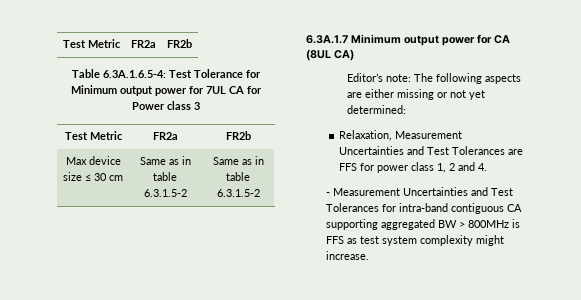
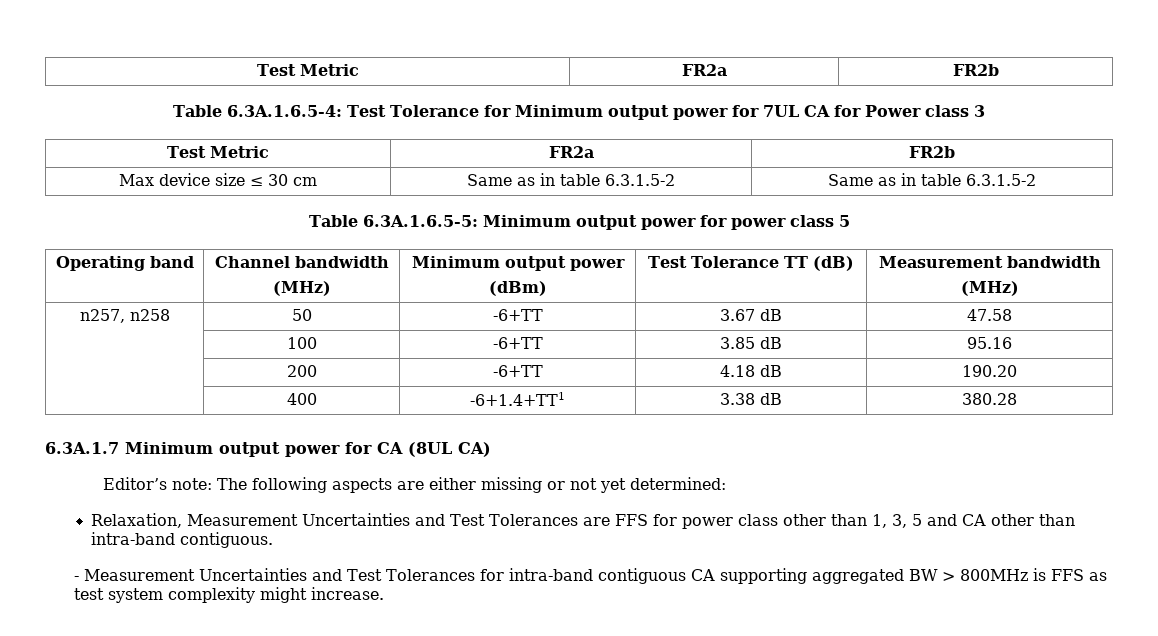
(260, 193) none -> [308,215,850,230] [55,256,194,271] [214,256,389,268] [272,281,331,296] [411,256,625,271] [488,281,547,296] [647,256,855,271] [878,256,1101,268] [960,281,1019,296] [79,309,170,323] [291,309,312,321] [492,309,543,321] [720,309,782,321] [967,309,1012,321] [286,337,317,349] [492,337,543,349] [720,337,782,349] [967,337,1012,349] [286,365,317,377] [492,365,543,377] [720,365,782,377] [962,365,1017,377] [286,393,317,405] [470,392,565,406] [720,393,782,405] [962,393,1017,405] // Table 6.3A.1.6.5-5: Minimum output power for power class 5 // Operating band | Channel bandwidth // (MHz) | Minimum output power // (dBm) | Test Tolerance TT (dB) | Measurement bandwidth // (MHz) // n257, n258 | 50 | -6+TT | 3.67 dB | 47.58 // | 100 | -6+TT | 3.85 dB | 95.16 // | 200 | -6+TT | 4.18 dB | 190.20 // | 400 | -6+1.4+TT1 | 3.38 dB | 380.28
[436,162,487,173] 1, 2 and 4. -> [783,514,1076,528] [91,532,274,548] other than 1, 3, 5 and CA other than intra-band contiguous.

